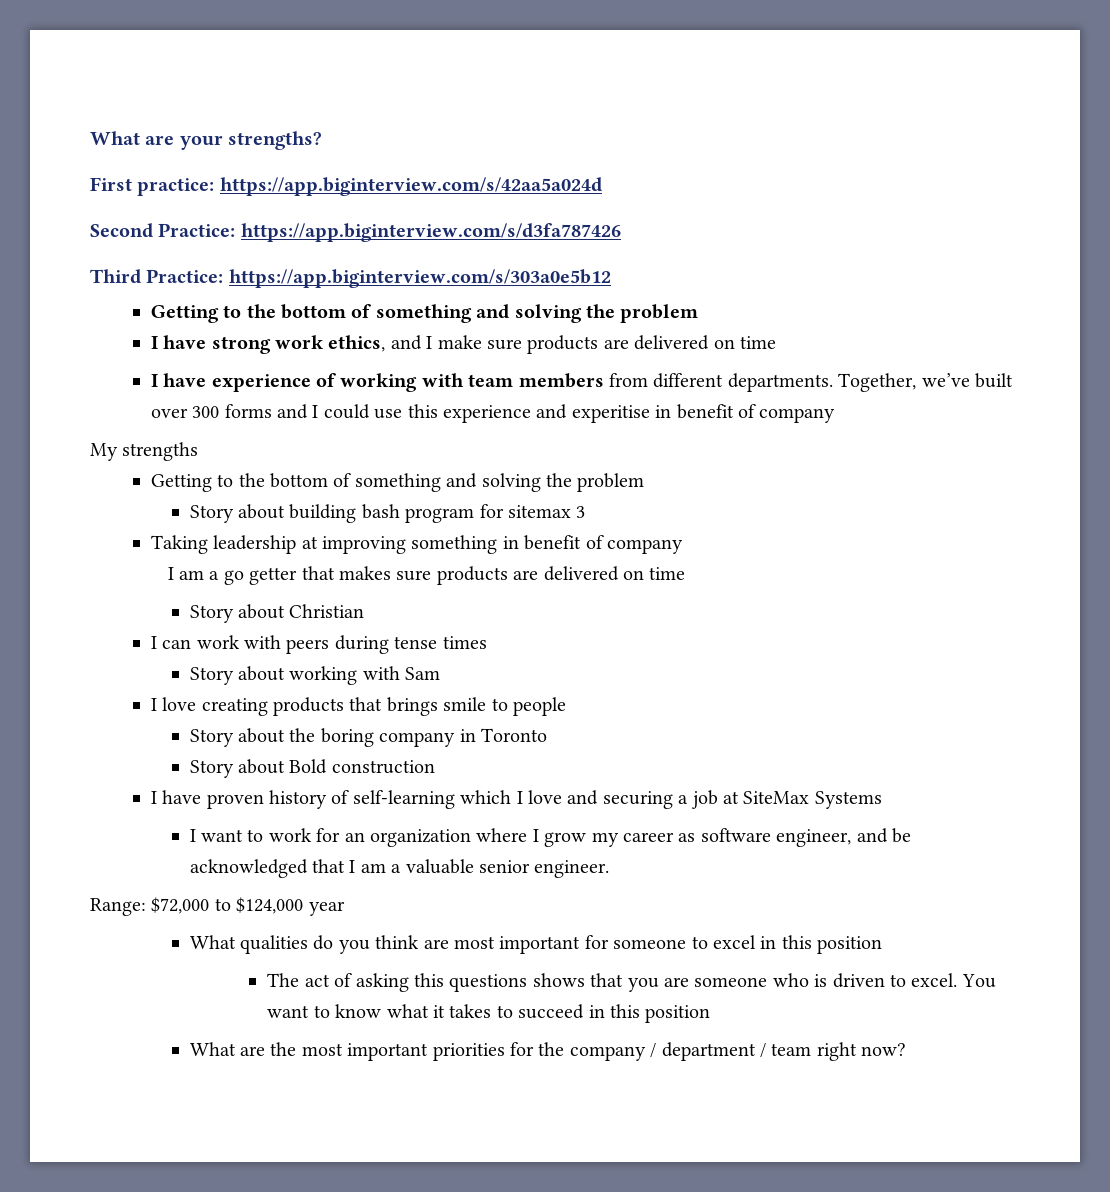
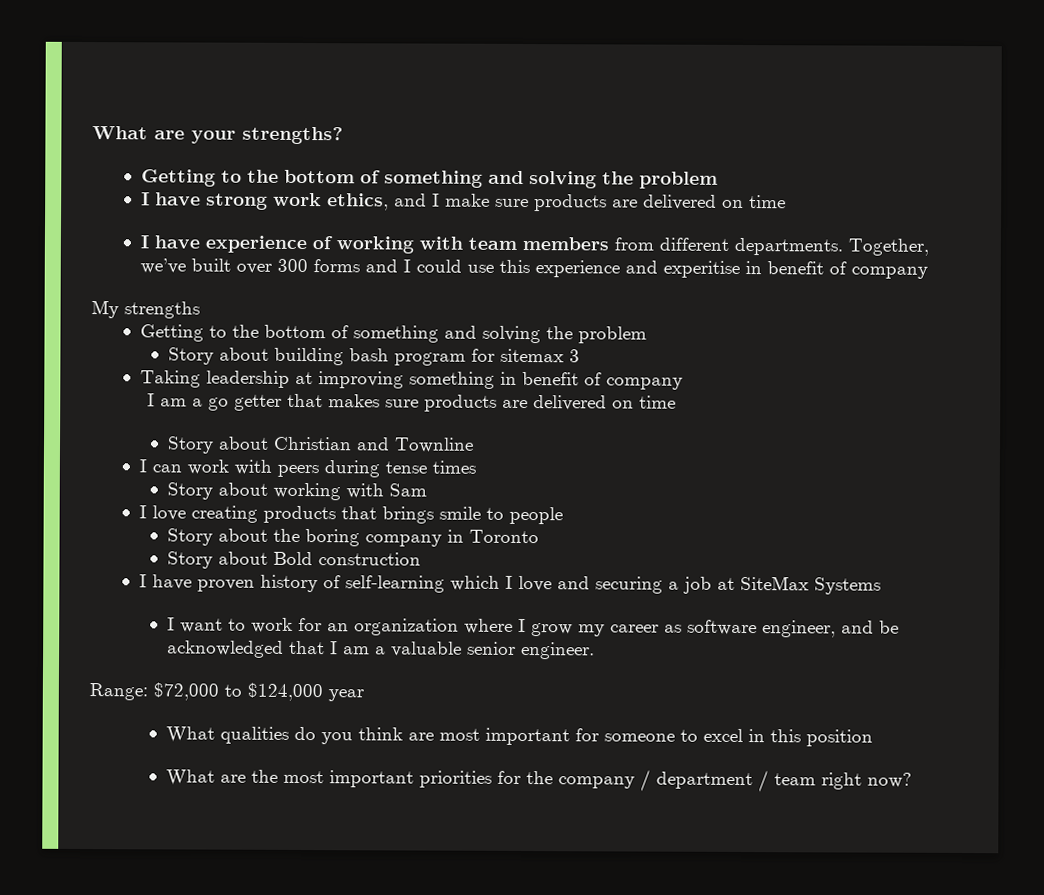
[90,177,602,196] [90,223,621,242] [90,269,611,288] // First practice: https://app.biginterview.com/s/42aa5a024d // Second Practice: https://app.biginterview.com/s/d3fa787426 // Third Practice: https://app.biginterview.com/s/303a0e5b12 -> (343, 135) none
(365, 611) none -> [356,437,475,453] and Townline
[267,973,996,992] [267,1004,711,1023] // The act of asking this questions shows that you are someone who is driven to excel. You want to know what it takes to succeed in this position -> (874, 738) none

